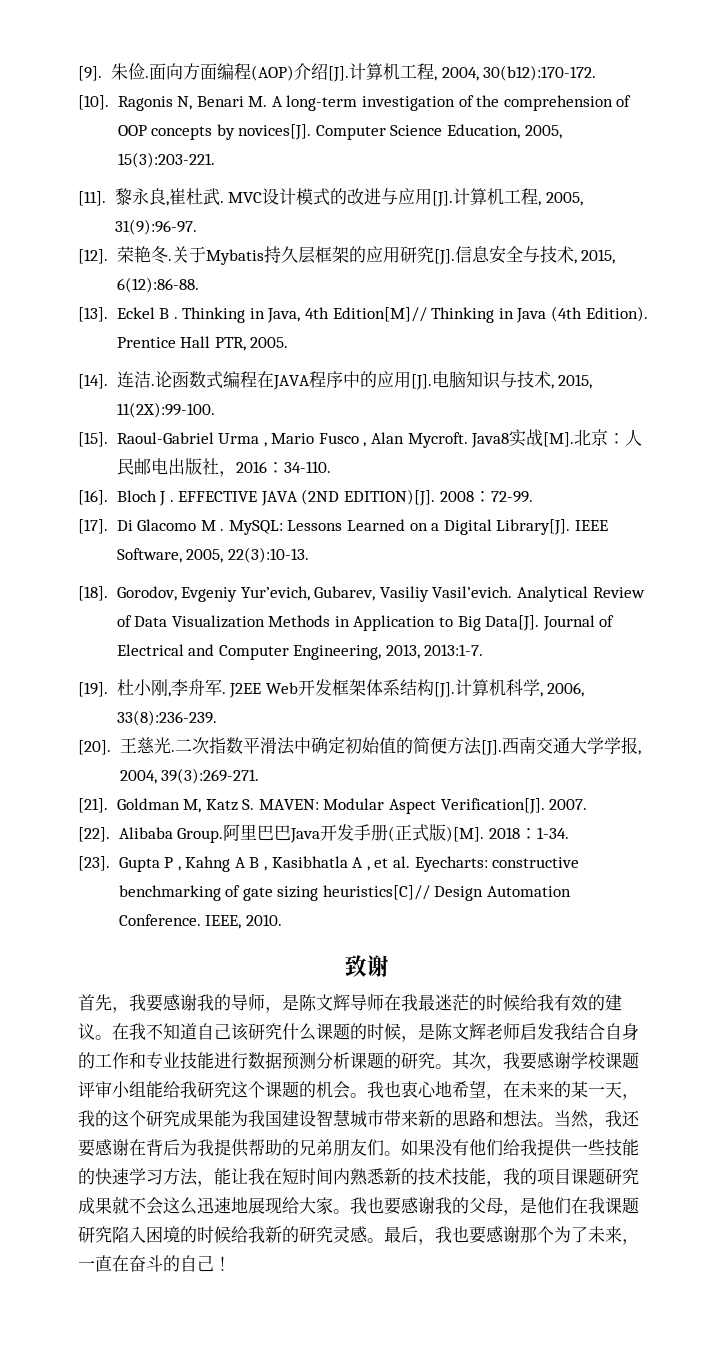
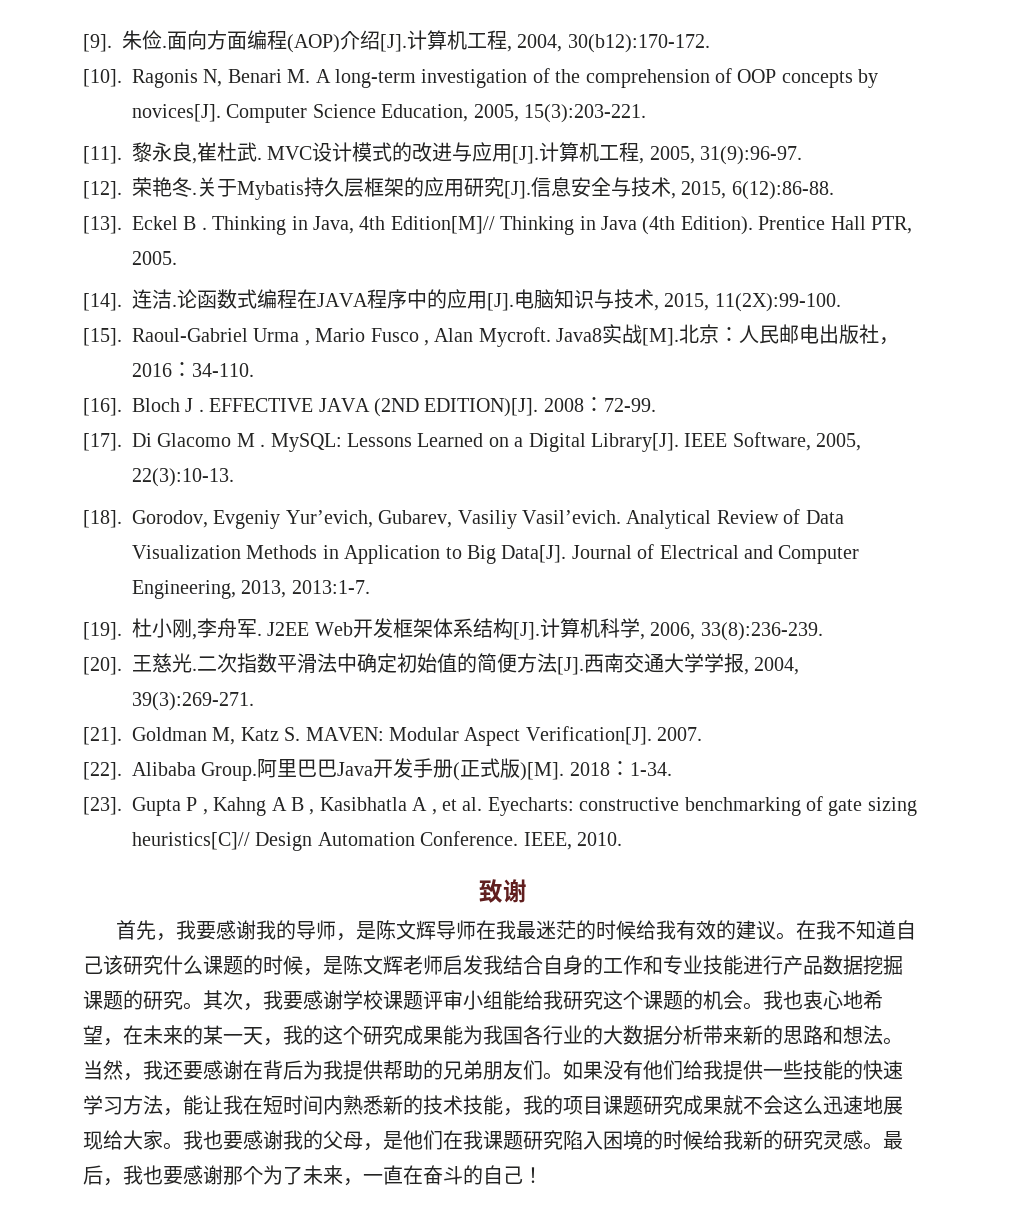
[248,1052,350,1070] 数据预测分析 -> [783,955,903,975] 产品数据挖掘
[282,1110,384,1128] 建设智慧城市 -> [523,1025,703,1045] 各行业的大数据分析

